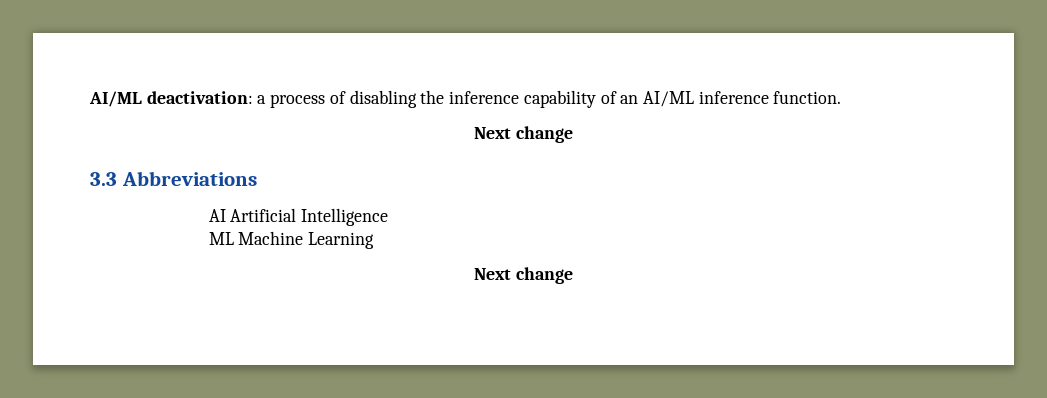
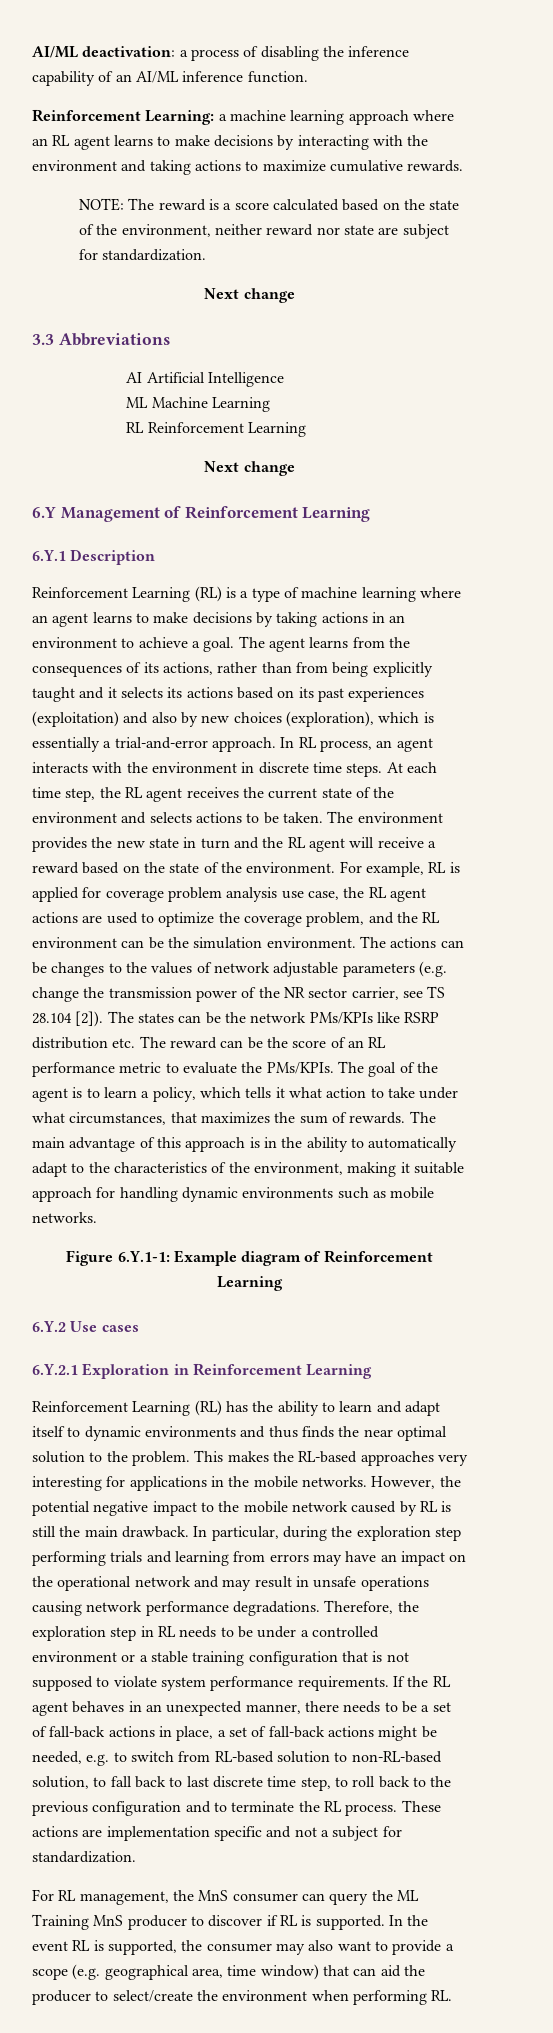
(842, 97) none -> [32,109,454,125] [32,135,429,150] [32,160,464,175] [79,198,460,211] [79,224,449,239] [79,249,207,261] // Reinforcement Learning: a machine learning approach where an RL agent learns to make decisions by interacting with the environment and taking actions to maximize cumulative rewards. // NOTE: The reward is a score calculated based on the state of the environment, neither reward nor state are subject for standardization.
[474,267,573,284] // Next change -> [126,422,306,437] [204,461,295,476] [32,506,371,522] [32,549,156,565] [32,586,461,602] [32,612,406,627] [32,636,410,652] [32,662,433,677] [32,687,425,702] [32,711,434,727] [32,737,433,752] [32,762,437,777] [32,787,395,802] [32,811,443,824] [32,837,436,852] [32,861,460,877] [32,887,426,902] [32,912,441,927] [32,936,464,949] [32,961,447,977] [32,986,446,1002] [32,1011,440,1027] [32,1036,387,1049] [32,1061,438,1077] [32,1087,459,1102] [32,1111,436,1125] [32,1137,458,1152] [32,1162,464,1177] [32,1187,435,1202] [32,1212,97,1223] [66,1250,433,1266] [217,1276,283,1291] [32,1321,139,1332] [32,1363,373,1379] [32,1400,440,1416] [32,1426,447,1441] [32,1450,468,1466] [32,1476,461,1491] [32,1501,452,1516] [32,1526,461,1541] [32,1551,467,1566] [32,1576,429,1591] [32,1600,419,1616] [32,1626,379,1641] [32,1651,409,1666] [32,1676,451,1691] [32,1701,451,1716] [32,1726,437,1741] [32,1751,442,1766] [32,1776,452,1791] [32,1800,441,1816] [32,1826,402,1841] [32,1851,136,1863] [32,1889,419,1905] [32,1914,429,1930] [32,1940,454,1955] [32,1964,425,1980] [32,1990,453,2005] // RL Reinforcement Learning // Next change // 6.Y Management of Reinforcement Learning // 6.Y.1 Description // Reinforcement Learning (RL) is a type of machine learning where an agent learns to make decisions by taking actions in an environment to achieve a goal. The agent learns from the consequences of its actions, rather than from being explicitly taught and it selects its actions based on its past experiences (exploitation) and also by new choices (exploration), which is essentially a trial-and-error approach. In RL process, an agent interacts with the environment in discrete time steps. At each time step, the RL agent receives the current state of the environment and selects actions to be taken. The environment provides the new state in turn and the RL agent will receive a reward based on the state of the environment. For example, RL is applied for coverage problem analysis use case, the RL agent actions are used to optimize the coverage problem, and the RL environment can be the simulation environment. The actions can be changes to the values of network adjustable parameters (e.g. change the transmission power of the NR sector carrier, see TS 28.104 [2]). The states can be the network PMs/KPIs like RSRP distribution etc. The reward can be the score of an RL performance metric to evaluate the PMs/KPIs. The goal of the agent is to learn a policy, which tells it what action to take under what circumstances, that maximizes the sum of rewards. The main advantage of this approach is in the ability to automatically adapt to the characteristics of the environment, making it suitable approach for handling dynamic environments such as mobile networks. // Figure 6.Y.1-1: Example diagram of Reinforcement Learning // 6.Y.2 Use cases // 6.Y.2.1 Exploration in Reinforcement Learning // Reinforcement Learning (RL) has the ability to learn and adapt itself to dynamic environments and thus finds the near optimal solution to the problem. This makes the RL-based approaches very interesting for applications in the mobile networks. However, the potential negative impact to the mobile network caused by RL is still the main drawback. In particular, during the exploration step performing trials and learning from errors may have an impact on the operational network and may result in unsafe operations causing network performance degradations. Therefore, the exploration step in RL needs to be under a controlled environment or a stable training configuration that is not supposed to violate system performance requirements. If the RL agent behaves in an unexpected manner, there needs to be a set of fall-back actions in place, a set of fall-back actions might be needed, e.g. to switch from RL-based solution to non-RL-based solution, to fall back to last discrete time step, to roll back to the previous configuration and to terminate the RL process. These actions are implementation specific and not a subject for standardization. // For RL management, the MnS consumer can query the ML Training MnS producer to discover if RL is supported. In the event RL is supported, the consumer may also want to provide a scope (e.g. geographical area, time window) that can aid the producer to select/create the environment when performing RL.

